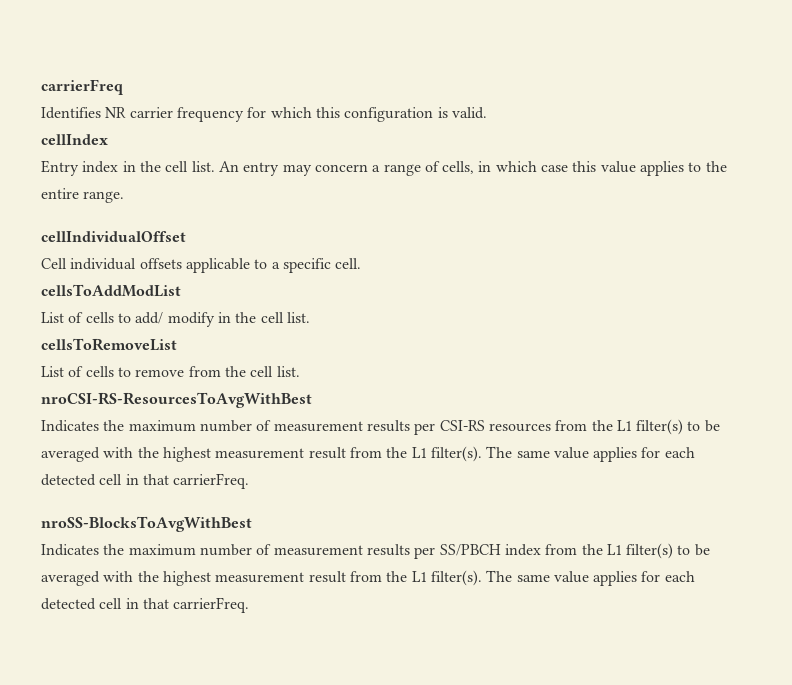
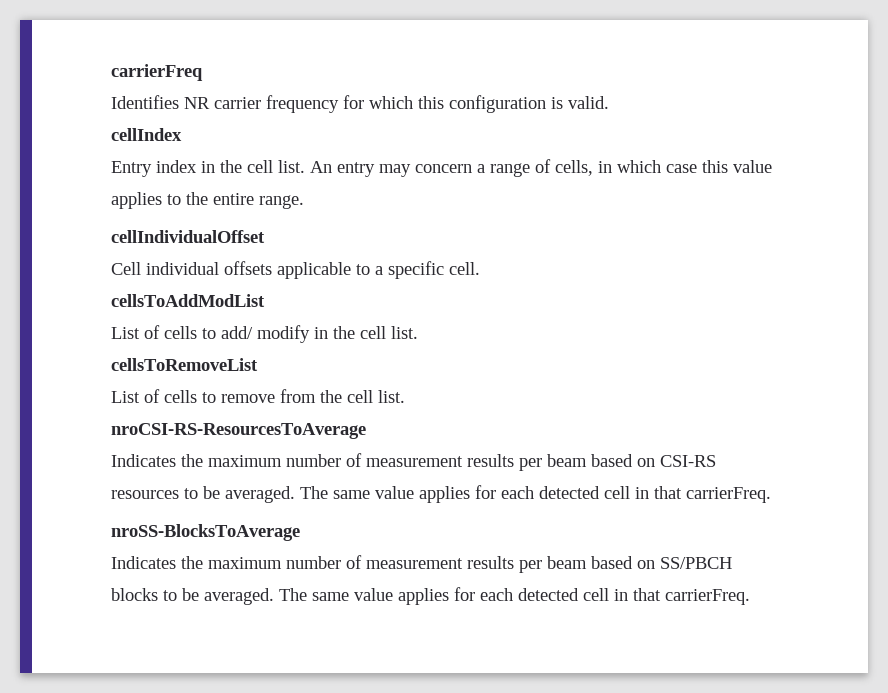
[41,392,312,408] [41,419,720,435] [41,446,482,462] nroCSI-RS-ResourcesToAvgWithBest // Indicates the maximum number of measurement results per CSI-RS resources from the L1 filter(s) to be averaged with the highest measurement result from the L1 filter(s). -> [111,423,366,439] [111,453,716,471] [111,486,295,503] nroCSI-RS-ResourcesToAverage // Indicates the maximum number of measurement results per beam based on CSI-RS resources to be averaged.
[41,516,252,532] [41,543,710,559] [41,570,482,586] nroSS-BlocksToAvgWithBest // Indicates the maximum number of measurement results per SS/PBCH index from the L1 filter(s) to be averaged with the highest measurement result from the L1 filter(s). -> [111,524,300,541] [111,555,732,573] [111,588,274,605] nroSS-BlocksToAverage // Indicates the maximum number of measurement results per beam based on SS/PBCH blocks to be averaged.

